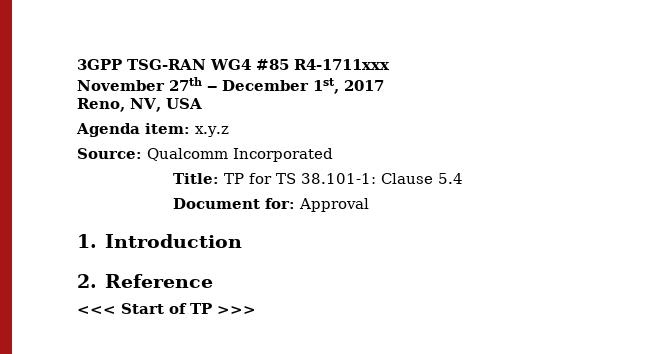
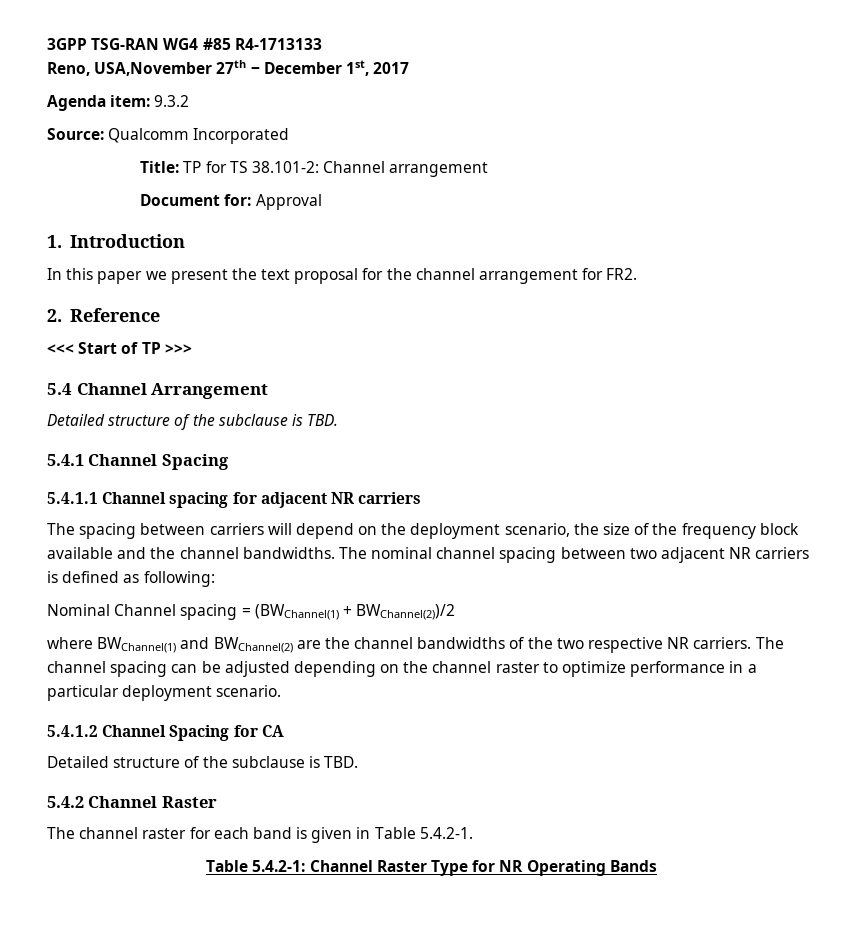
[294,59,390,70] [77,80,165,91] R4-1711xxx // November -> [234,38,322,50] [47,62,213,76] R4-1713133 // Reno, USA,November
[77,98,202,112] // Reno, NV, USA -> (410, 68) none
[195,126,229,137] x.y.z -> [154,95,190,107] 9.3.2
[301,173,464,184] 38.101-1: Clause 5.4 -> [252,161,489,177] 38.101-2: Channel arrangement
(242, 241) none -> [47,268,638,284] // In this paper we present the text proposal for the channel arrangement for FR2.
(256, 310) none -> [47,383,269,399] [47,414,339,430] [47,454,229,470] [47,492,422,508] [47,523,799,539] [47,547,810,563] [47,571,215,587] [47,604,456,620] [47,637,784,653] [47,661,757,677] [47,685,282,701] [47,725,284,741] [47,756,359,768] [47,796,217,808] [47,827,473,843] [206,860,657,876] // 5.4 Channel Arrangement // Detailed structure of the subclause is TBD. // 5.4.1 Channel Spacing // 5.4.1.1 Channel spacing for adjacent NR carriers // The spacing between carriers will depend on the deployment scenario, the size of the frequency block available and the channel bandwidths. The nominal channel spacing between two adjacent NR carriers is defined as following: // Nominal Channel spacing = (BWChannel(1) + BWChannel(2))/2 // where BWChannel(1) and BWChannel(2) are the channel bandwidths of the two respective NR carriers. The channel spacing can be adjusted depending on the channel raster to optimize performance in a particular deployment scenario. // 5.4.1.2 Channel Spacing for CA // Detailed structure of the subclause is TBD. // 5.4.2 Channel Raster // The channel raster for each band is given in Table 5.4.2-1. // Table 5.4.2-1: Channel Raster Type for NR Operating Bands

